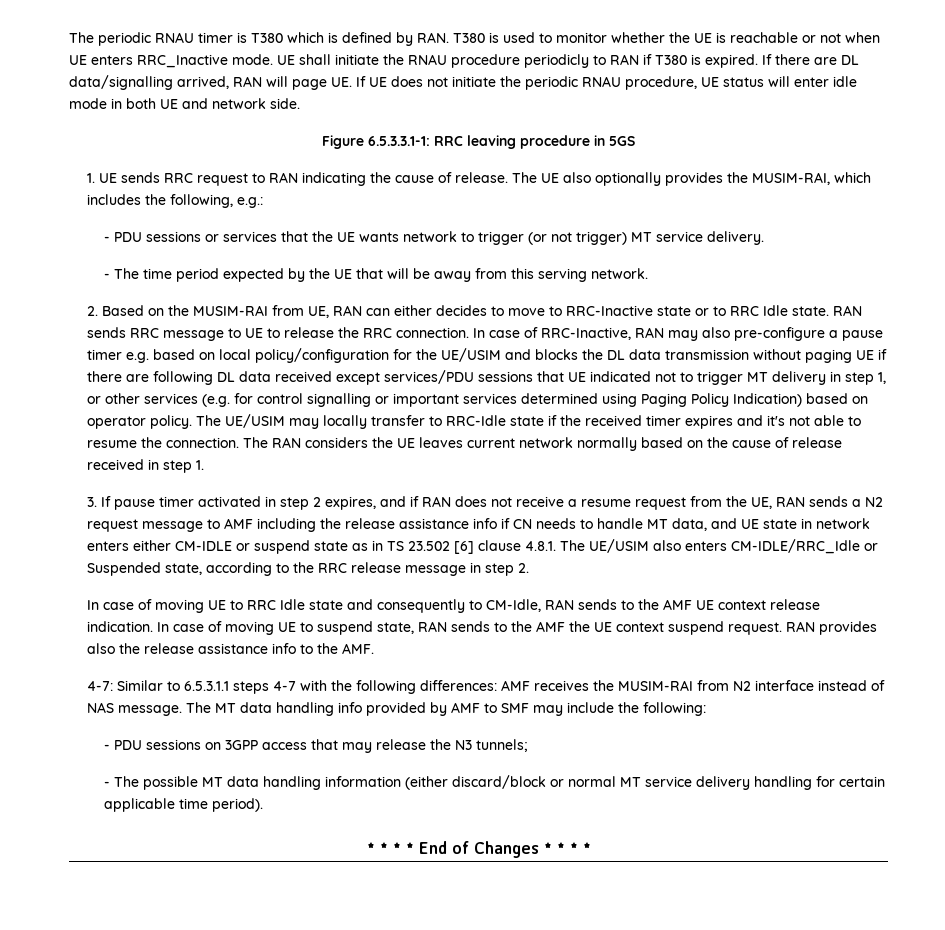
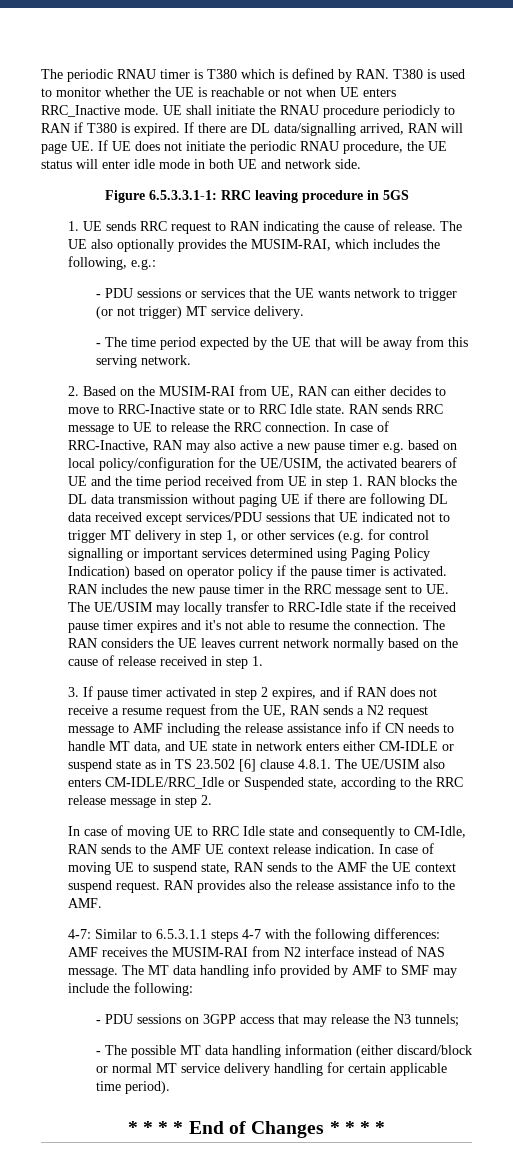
(697, 83) none -> [407,141,424,151] the
[733,327,838,341] pre-configure a -> [240,440,312,450] active a new
[440,348,531,362] UE/USIM and -> [260,457,458,470] [68,475,397,489] UE/USIM, the activated bearers of UE and the time period received from UE in step 1. RAN
[149,415,192,429] policy. -> [238,565,448,579] [68,584,450,597] policy if the pause timer is activated. RAN includes the new pause timer in the RRC message sent to UE.
(642, 420) none -> [68,623,100,633] pause

